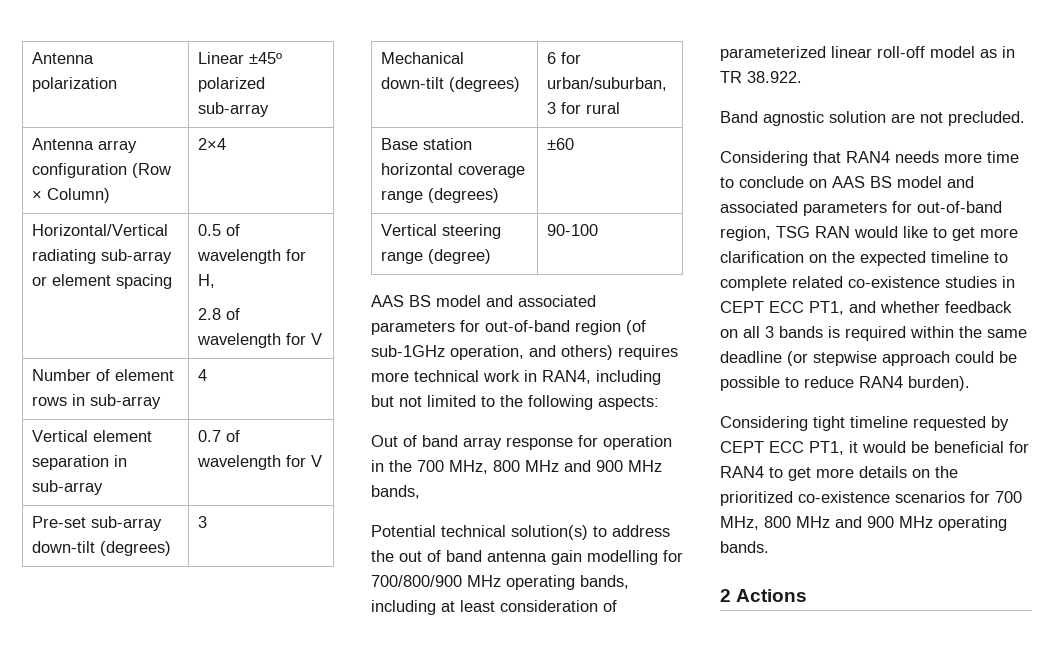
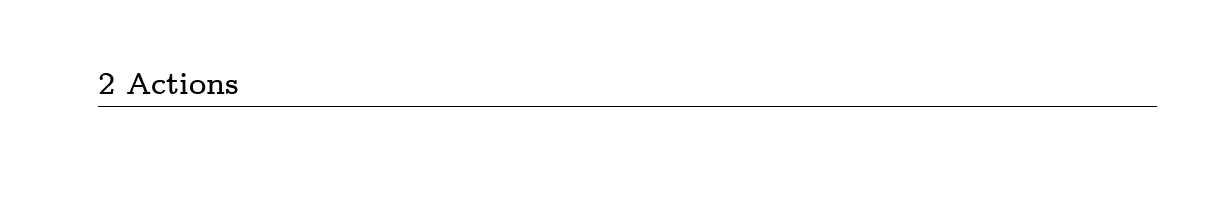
[32,52,95,64] [32,77,118,92] [198,52,283,64] [198,77,266,92] [198,102,270,117] [32,138,138,153] [32,163,172,178] [32,188,111,203] [198,138,227,150] [32,224,169,236] [32,249,173,264] [32,274,173,289] [198,224,241,236] [197,249,307,264] [198,274,216,288] [198,308,241,320] [197,333,323,348] [32,369,175,381] [32,394,162,409] [198,369,208,381] [32,430,153,442] [32,455,128,470] [32,480,104,495] [198,430,241,442] [197,455,323,470] [32,516,163,531] [32,541,172,556] [198,516,208,528] [381,52,465,64] [381,77,521,92] [547,52,582,64] [547,77,668,91] [547,102,621,114] [381,138,473,150] [381,163,526,178] [381,188,500,203] [547,138,575,150] [381,224,502,239] [381,249,492,264] [547,224,599,236] [371,295,596,307] [371,320,646,335] [371,345,678,360] [371,370,661,385] [371,395,659,410] [371,435,672,450] [371,460,662,474] [371,485,420,499] [371,525,670,540] [371,550,683,565] [371,575,629,590] [371,600,617,615] [720,46,1015,61] [720,71,802,83] [720,111,1025,126] [720,151,1019,166] [720,176,974,188] [720,201,1002,216] [720,226,1018,241] [720,251,1008,266] [720,276,1015,291] [720,301,1012,315] [720,326,1027,341] [720,351,1017,366] [720,376,970,391] [720,416,1009,431] [720,441,1029,455] [720,466,958,481] [720,491,1022,506] [720,516,1007,531] [720,541,769,553] Antenna polarization | Linear ±45º polarized sub-array // Antenna array configuration (Row × Column) | 2×4 // Horizontal/Vertical radiating sub-array or element spacing | 0.5 of wavelength for H, // 2.8 of wavelength for V // Number of element rows in sub-array | 4 // Vertical element separation in sub-array | 0.7 of wavelength for V // Pre-set sub-array down-tilt (degrees) | 3 // Mechanical down-tilt (degrees) | 6 for urban/suburban, 3 for rural // Base station horizontal coverage range (degrees) | ±60 // Vertical steering range (degree) | 90-100 // AAS BS model and associated parameters for out-of-band region (of sub-1GHz operation, and others) requires more technical work in RAN4, including but not limited to the following aspects: // Out of band array response for operation in the 700 MHz, 800 MHz and 900 MHz bands, // Potential technical solution(s) to address the out of band antenna gain modelling for 700/800/900 MHz operating bands, including at least consideration of parameterized linear roll-off model as in TR 38.922. // Band agnostic solution are not precluded. // Considering that RAN4 needs more time to conclude on AAS BS model and associated parameters for out-of-band region, TSG RAN would like to get more clarification on the expected timeline to complete related co-existence studies in CEPT ECC PT1, and whether feedback on all 3 bands is required within the same deadline (or stepwise approach could be possible to reduce RAN4 burden). // Considering tight timeline requested by CEPT ECC PT1, it would be beneficial for RAN4 to get more details on the prioritized co-existence scenarios for 700 MHz, 800 MHz and 900 MHz operating bands. // -> (98, 83) none

